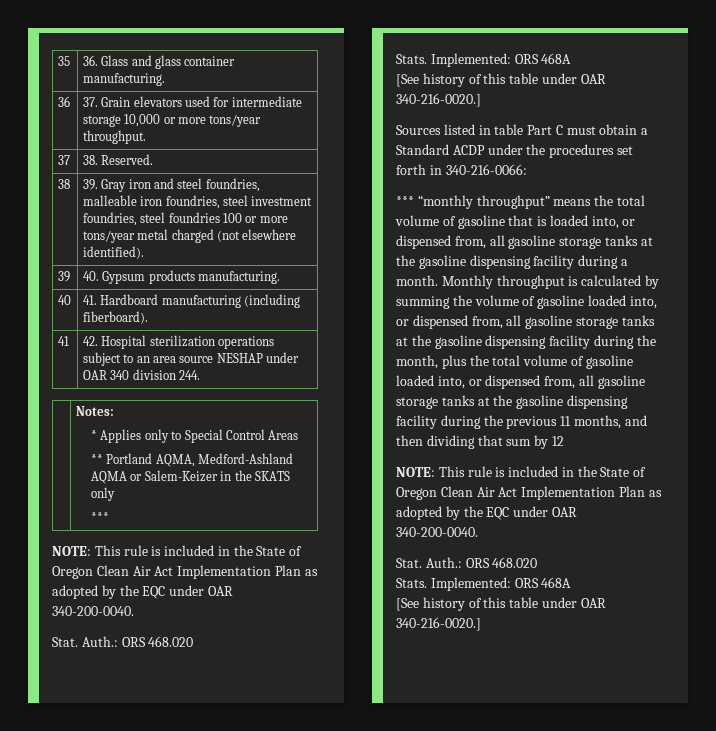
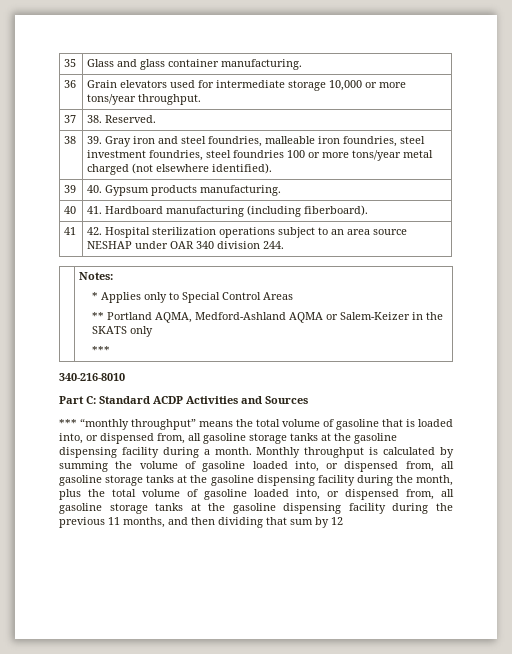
[82,55,98,66] 36. -> (77, 63) none
[82,97,98,107] 37. -> (77, 84) none
[52,545,303,556] [52,565,318,579] [52,585,233,599] [52,606,134,616] [52,636,194,647] [396,53,572,67] [396,73,606,87] [396,93,481,107] [396,124,649,135] [396,144,633,158] [396,164,527,175] NOTE: This rule is included in the State of Oregon Clean Air Act Implementation Plan as adopted by the EQC under OAR 340-200-0040. // Stat. Auth.: ORS 468.020 // Stats. Implemented: ORS 468A // [See history of this table under OAR 340-216-0020.] // Sources listed in table Part C must obtain a Standard ACDP under the procedures set forth in 340-216-0066: -> [59,373,125,381] [59,396,308,404] 340-216-8010 // Part C: Standard ACDP Activities and Sources
[396,466,647,477] [396,486,662,500] [396,506,577,520] [396,527,478,537] [396,557,538,568] [396,577,572,591] [396,597,606,611] [396,617,481,631] // NOTE: This rule is included in the State of Oregon Clean Air Act Implementation Plan as adopted by the EQC under OAR 340-200-0040. // Stat. Auth.: ORS 468.020 // Stats. Implemented: ORS 468A // [See history of this table under OAR 340-216-0020.] -> (343, 521) none

